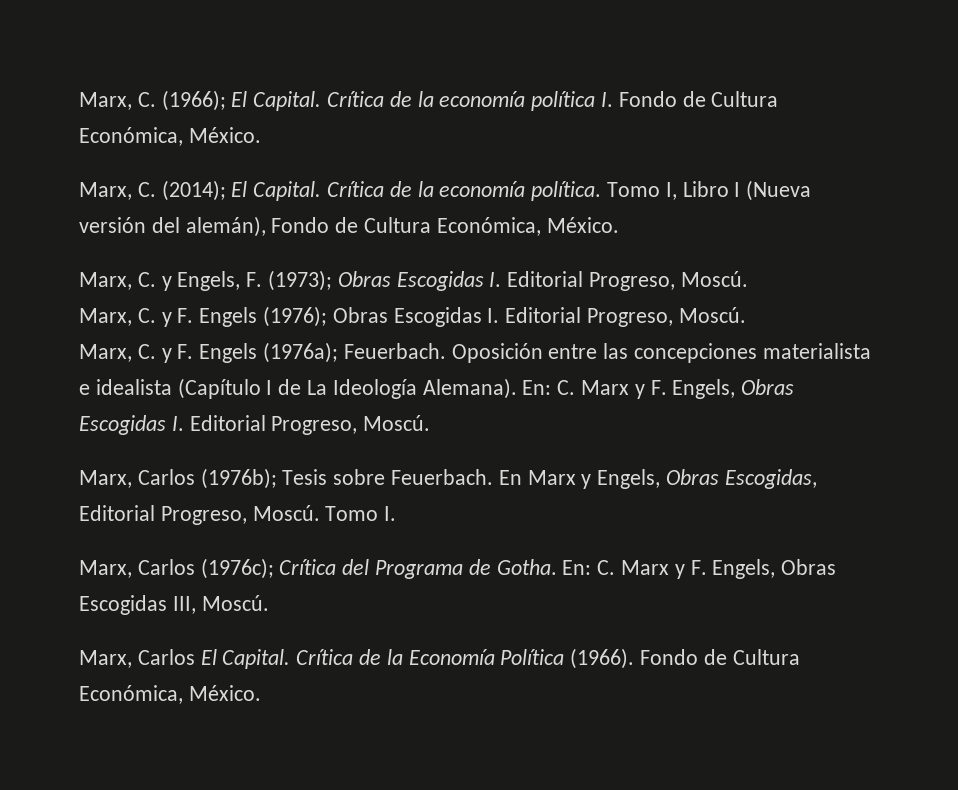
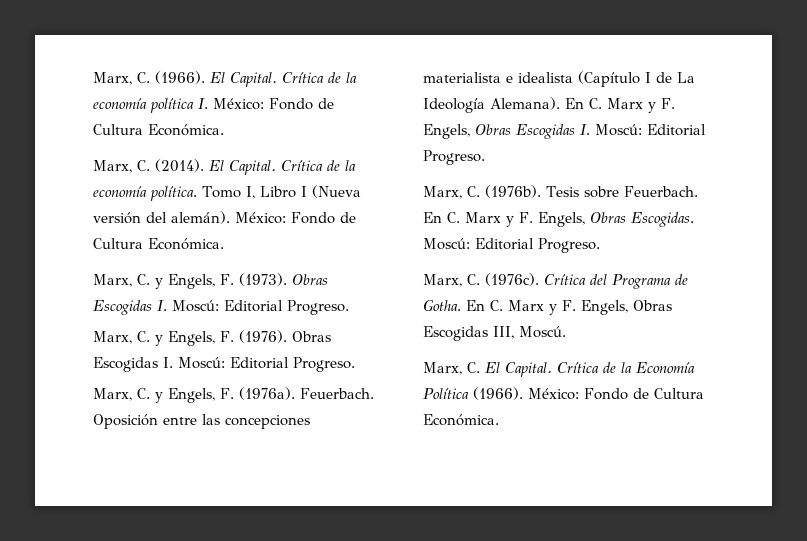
[79,90,226,111] Marx, C. (1966); -> [93,71,205,85] Marx, C. (1966).
[618,91,779,107] [79,127,261,146] [79,180,226,201] Fondo de Cultura Económica, México. // Marx, C. (2014); -> [213,98,334,110] [93,124,224,136] [93,159,204,173] México: Fondo de Cultura Económica. // Marx, C. (2014).
[185,216,619,237] [79,270,748,291] [79,306,746,327] [79,342,339,363] alemán), Fondo de Cultura Económica, México. // Marx, C. y Engels, F. (1973); Obras Escogidas I. Editorial Progreso, Moscú. // Marx, C. y F. Engels (1976); Obras Escogidas I. Editorial Progreso, Moscú. // Marx, C. y F. Engels (1976a); -> [171,211,356,224] [93,238,224,250] [93,273,328,289] [93,300,349,315] [93,330,331,346] [93,357,355,372] [93,387,295,403] alemán). México: Fondo de Cultura Económica. // Marx, C. y Engels, F. (1973). Obras Escogidas I. Moscú: Editorial Progreso. // Marx, C. y Engels, F. (1976). Obras Escogidas I. Moscú: Editorial Progreso. // Marx, C. y Engels, F. (1976a).
[522,380,552,395] En: -> [565,98,584,109] En
[189,415,431,435] [79,468,277,489] Editorial Progreso, Moscú. // Marx, Carlos (1976b); -> [595,124,706,136] [423,150,485,165] [423,185,541,199] Moscú: Editorial Progreso. // Marx, C. (1976b).
[527,469,817,489] [79,505,397,525] [79,558,274,579] Marx y Engels, Obras Escogidas, Editorial Progreso, Moscú. Tomo I. // Marx, Carlos (1976c); -> [447,212,694,227] [423,238,600,253] [423,273,539,287] C. Marx y F. Engels, Obras Escogidas. Moscú: Editorial Progreso. // Marx, C. (1976c).
[562,560,592,575] En: -> [466,300,485,311] En
[137,649,195,665] Carlos -> [467,362,480,373] C.
[640,649,800,665] [79,685,261,704] Fondo de Cultura Económica, México. -> [528,388,704,400] [423,414,499,426] México: Fondo de Cultura Económica.

